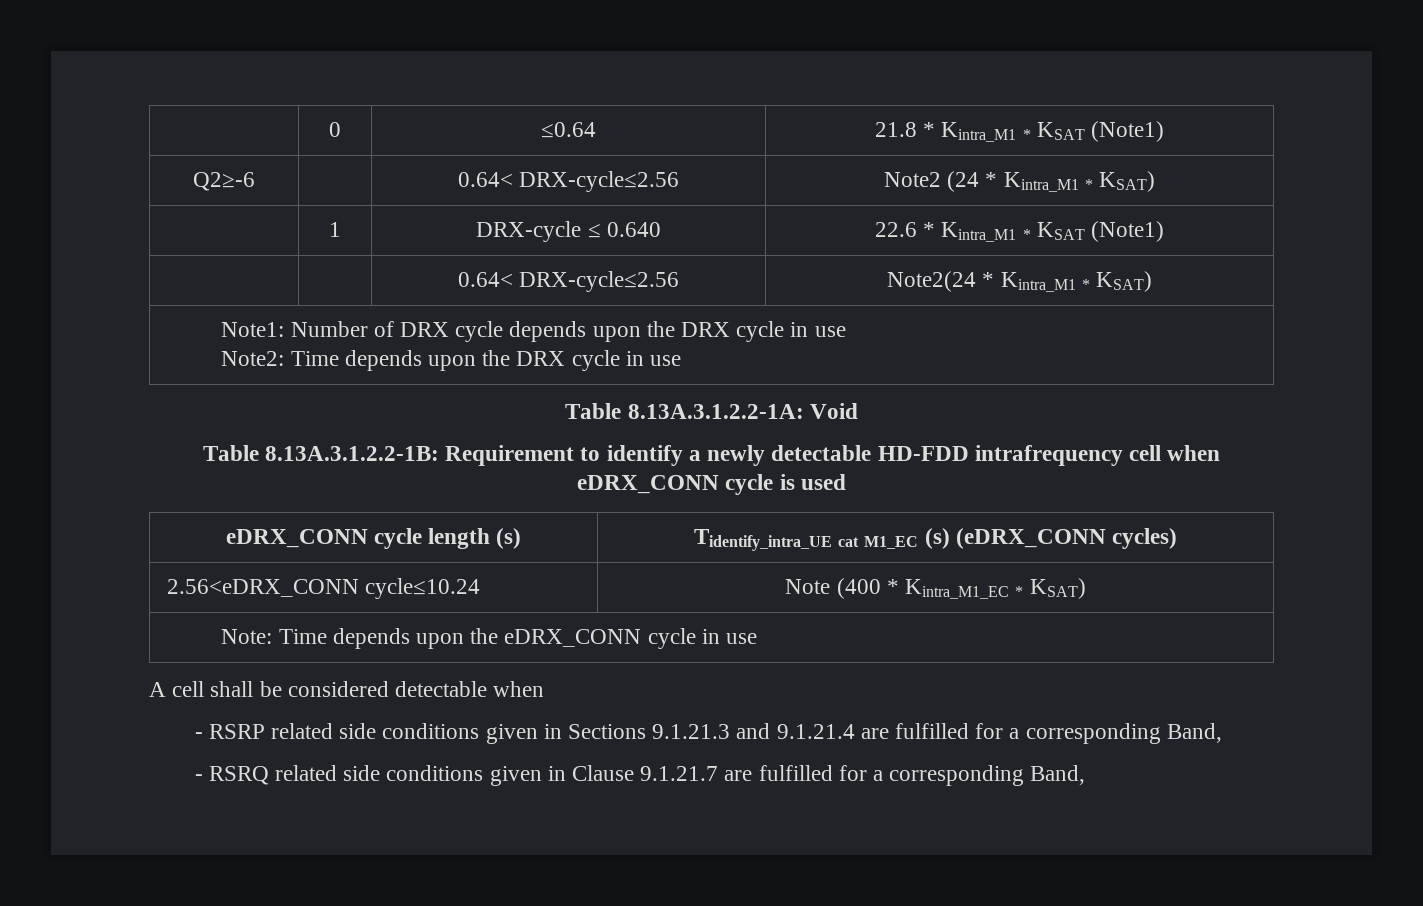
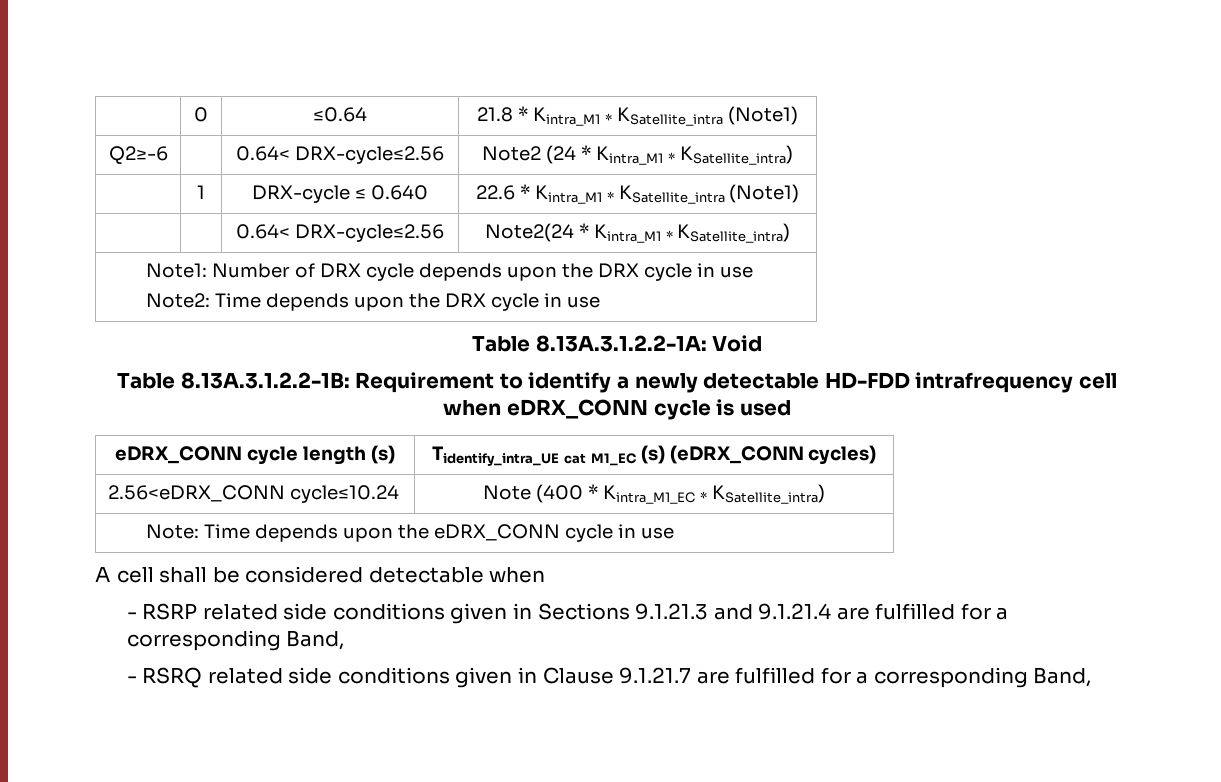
[1036,122,1085,140] KSAT -> [616,107,723,126] KSatellite_intra
[1099,171,1156,192] KSAT) -> [679,145,793,165] KSatellite_intra)
[1036,222,1085,240] KSAT -> [618,185,725,204] KSatellite_intra
[1095,271,1152,292] KSAT) -> [677,223,791,243] KSatellite_intra)
[1029,578,1086,599] KSAT) -> [711,484,825,504] KSatellite_intra)

